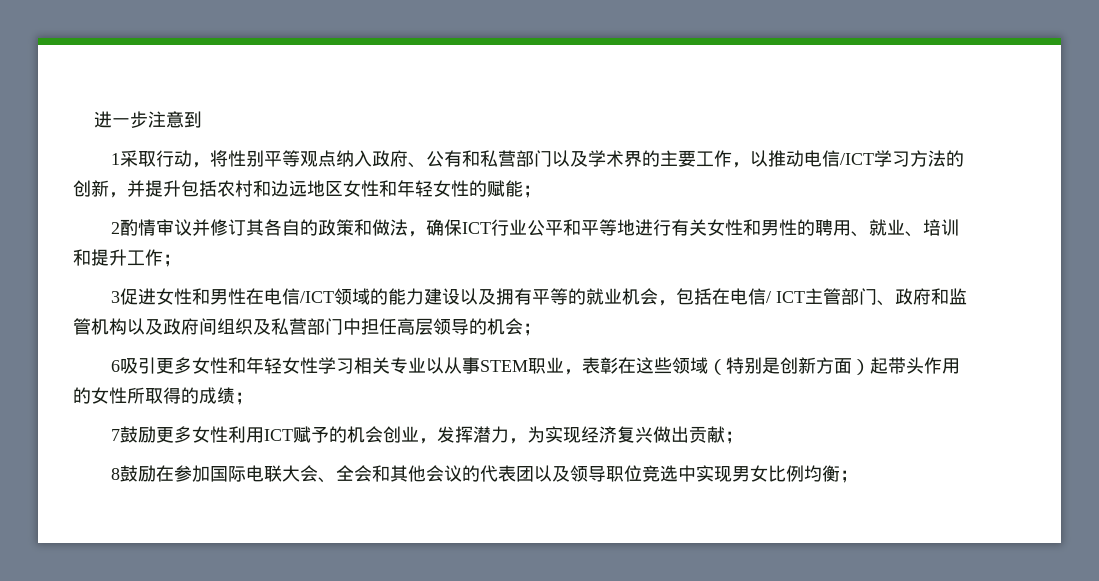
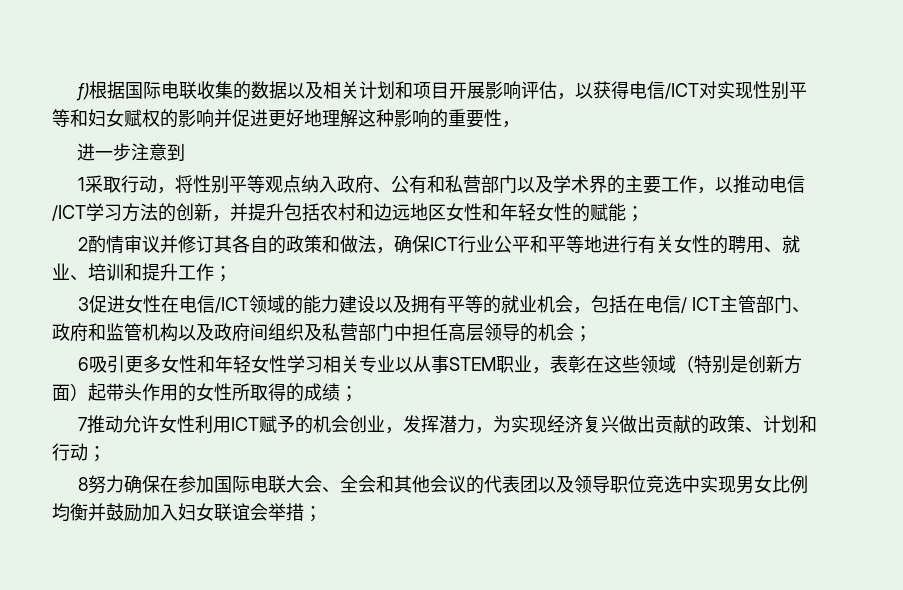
(94, 119) none -> [76,81,808,101] [52,109,520,128] f)根据国际电联收集的数据以及相关计划和项目开展影响评估，以获得电信/ICT对实现性别平等和妇女赋权的影响并促进更好地理解这种影响的重要性， //
[742,219,797,236] 和男性 -> (711, 244) none
[191,288,246,305] 和男性 -> (162, 304) none
[119,426,192,443] 鼓励更多 -> [87,415,160,434] 推动允许
(725, 434) none -> [691,415,818,434] [52,443,88,461] 的政策、计划和行动
[119,465,156,482] 鼓励 -> [88,475,161,494] 努力确保
(840, 473) none -> [88,503,304,522] 并鼓励加入妇女联谊会举措

